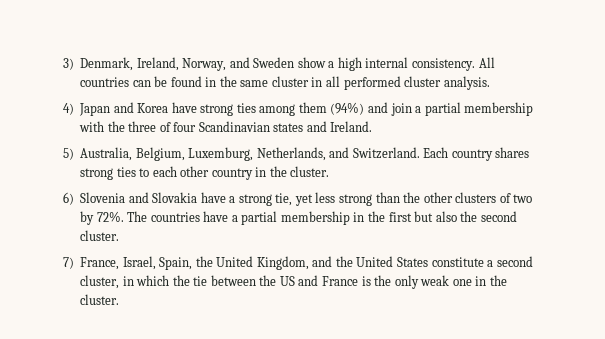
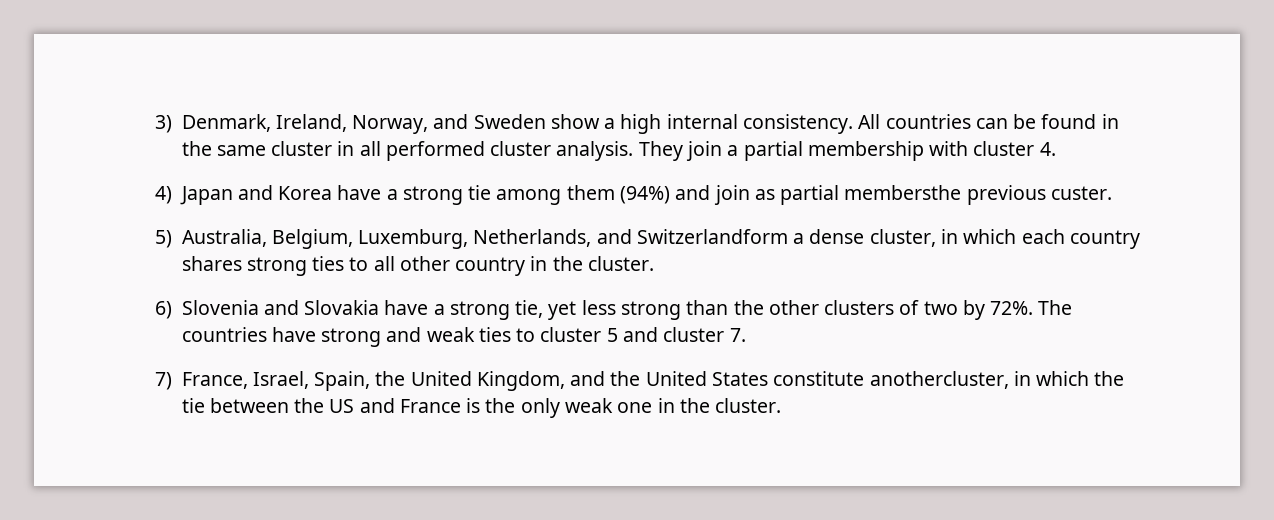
(490, 83) none -> [638,141,1056,161] They join a partial membership with cluster 4.
[200,103,256,116] strong ties -> [386,185,492,205] a strong tie
[415,102,534,116] [79,121,373,132] a partial membership with the three of four Scandinavian states and Ireland. -> [754,185,1112,205] as partial membersthe previous custer.
[352,147,449,159] Switzerland. Each -> [636,229,1065,247] Switzerlandform a dense cluster, in which each
[152,166,177,177] each -> [373,256,395,271] all
[231,211,517,225] [80,230,120,241] a partial membership in the first but also the second cluster. -> [321,327,746,347] strong and weak ties to cluster 5 and cluster 7.
[487,256,533,267] [80,275,120,289] a second cluster, -> [869,371,1009,389] anothercluster,

